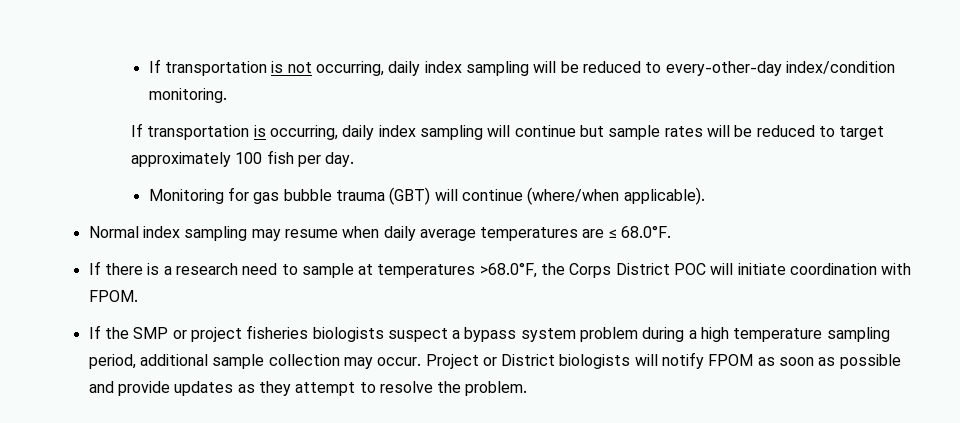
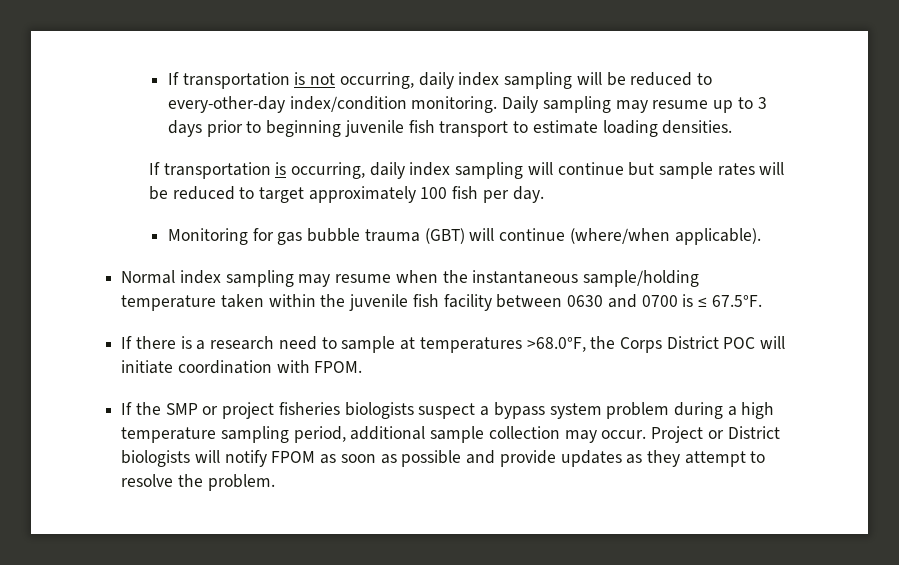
(227, 95) none -> [502,96,767,113] [168,120,733,137] Daily sampling may resume up to 3 days prior to beginning juvenile fish transport to estimate loading densities.
[383,225,672,241] daily average temperatures are ≤ 68.0°F. -> [442,270,700,287] [121,294,762,311] the instantaneous sample/holding temperature taken within the juvenile fish facility between 0630 and 0700 is ≤ 67.5°F.

